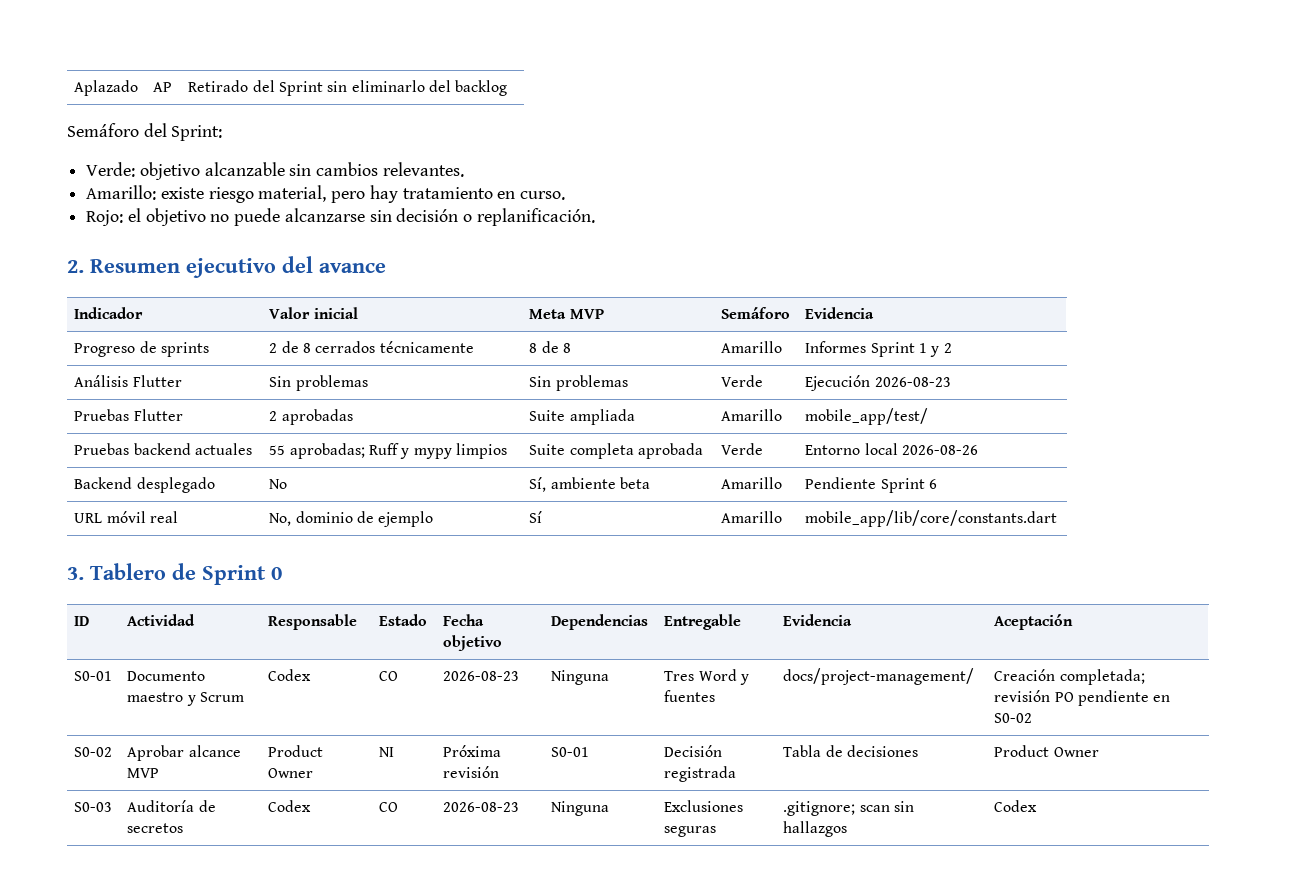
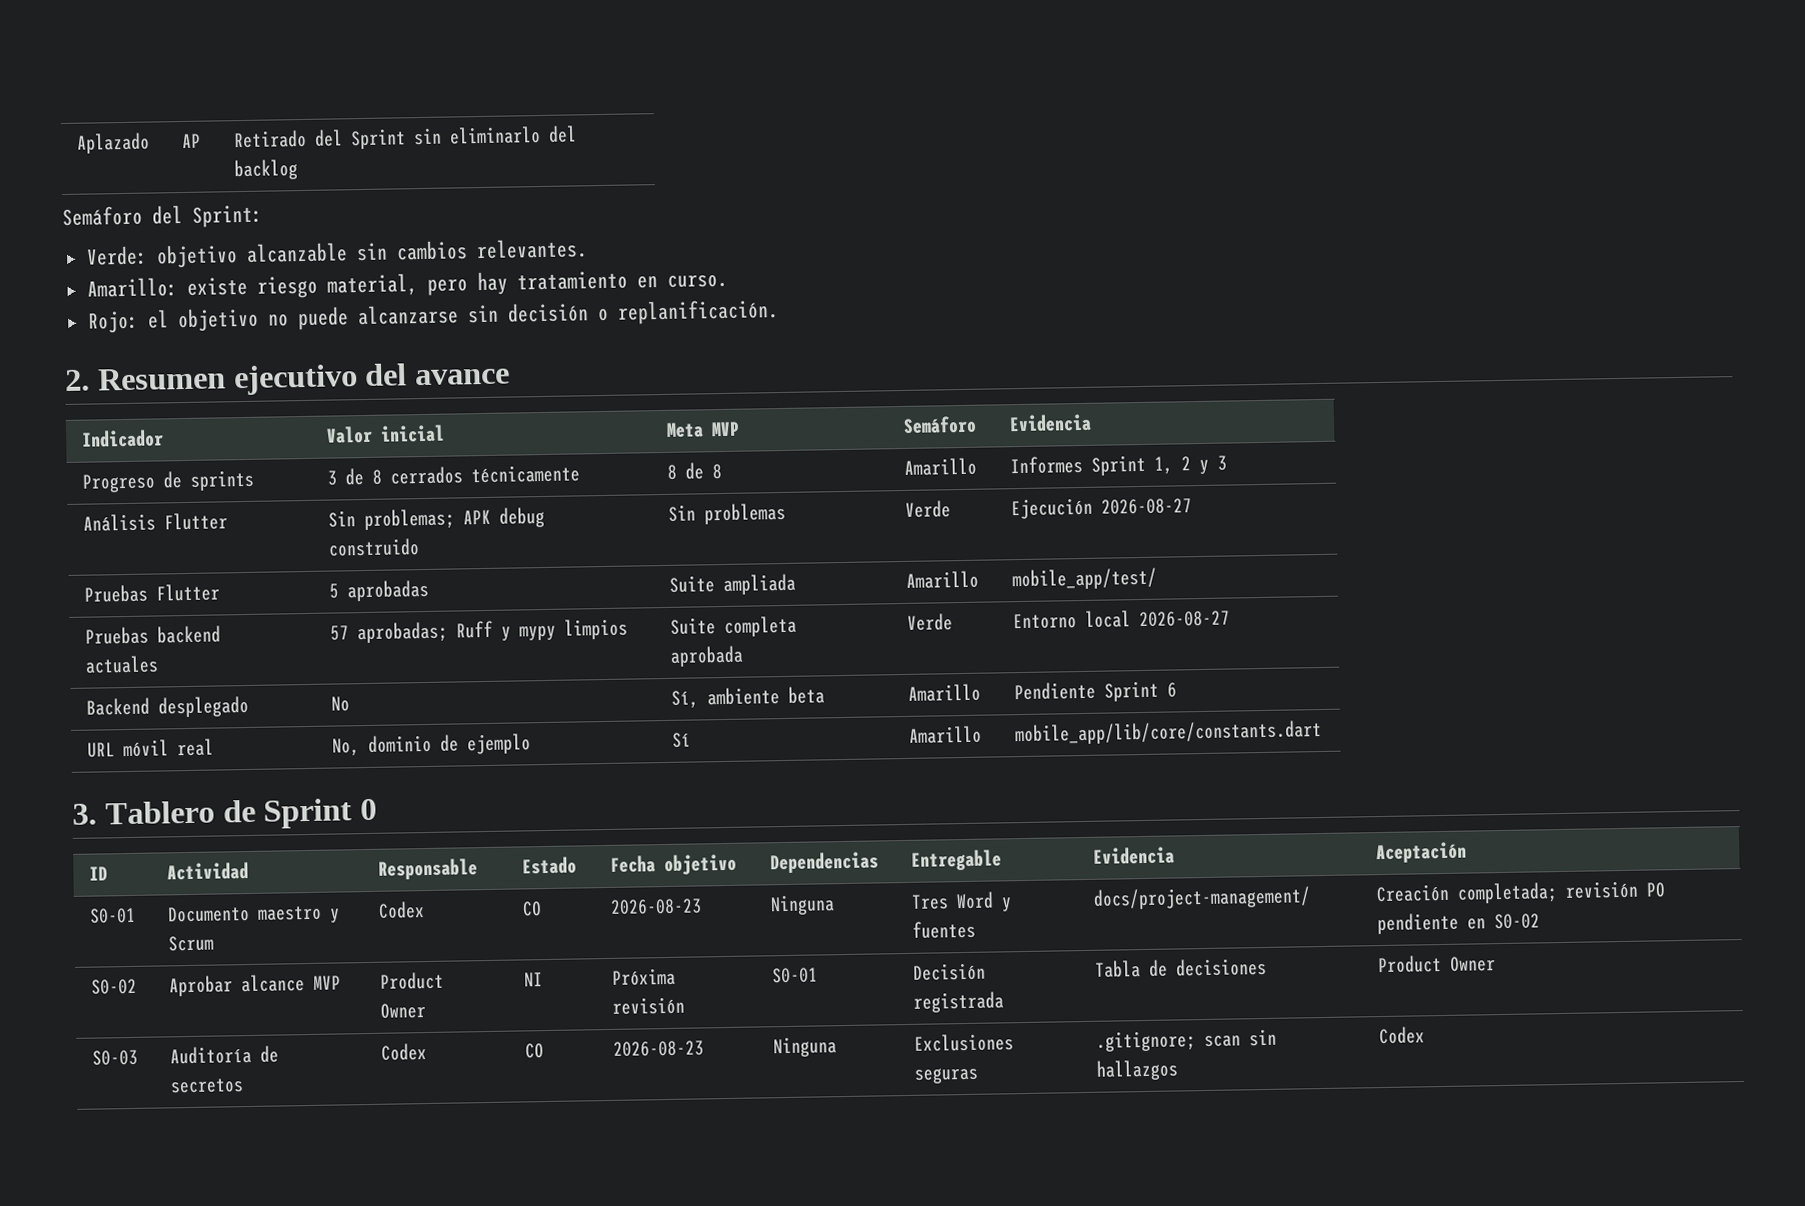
[269,343,278,353] 2 -> [327,470,338,486] 3
[918,343,952,357] 1 y 2 -> [1154,455,1228,475] 1, 2 y 3
[295,375,368,391] problemas -> [364,506,546,531] [328,538,421,557] problemas; APK debug construido
[874,377,951,387] 2026-08-23 -> [1101,498,1193,515] 2026-08-27
[269,411,278,421] 2 -> [329,583,340,599] 5
[269,445,286,455] 55 -> [330,625,350,641] 57
[901,445,978,455] 2026-08-26 -> [1139,610,1231,628] 2026-08-27

